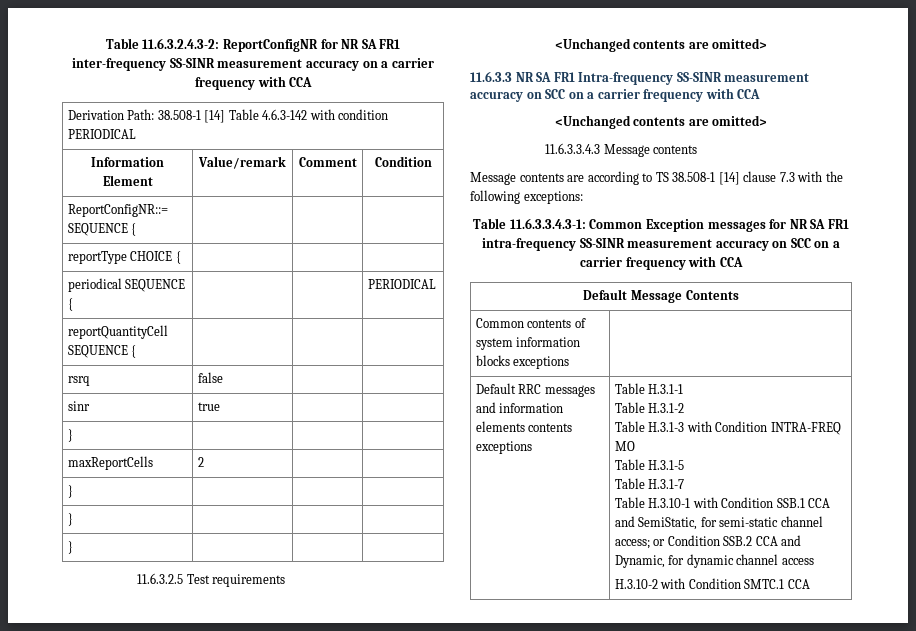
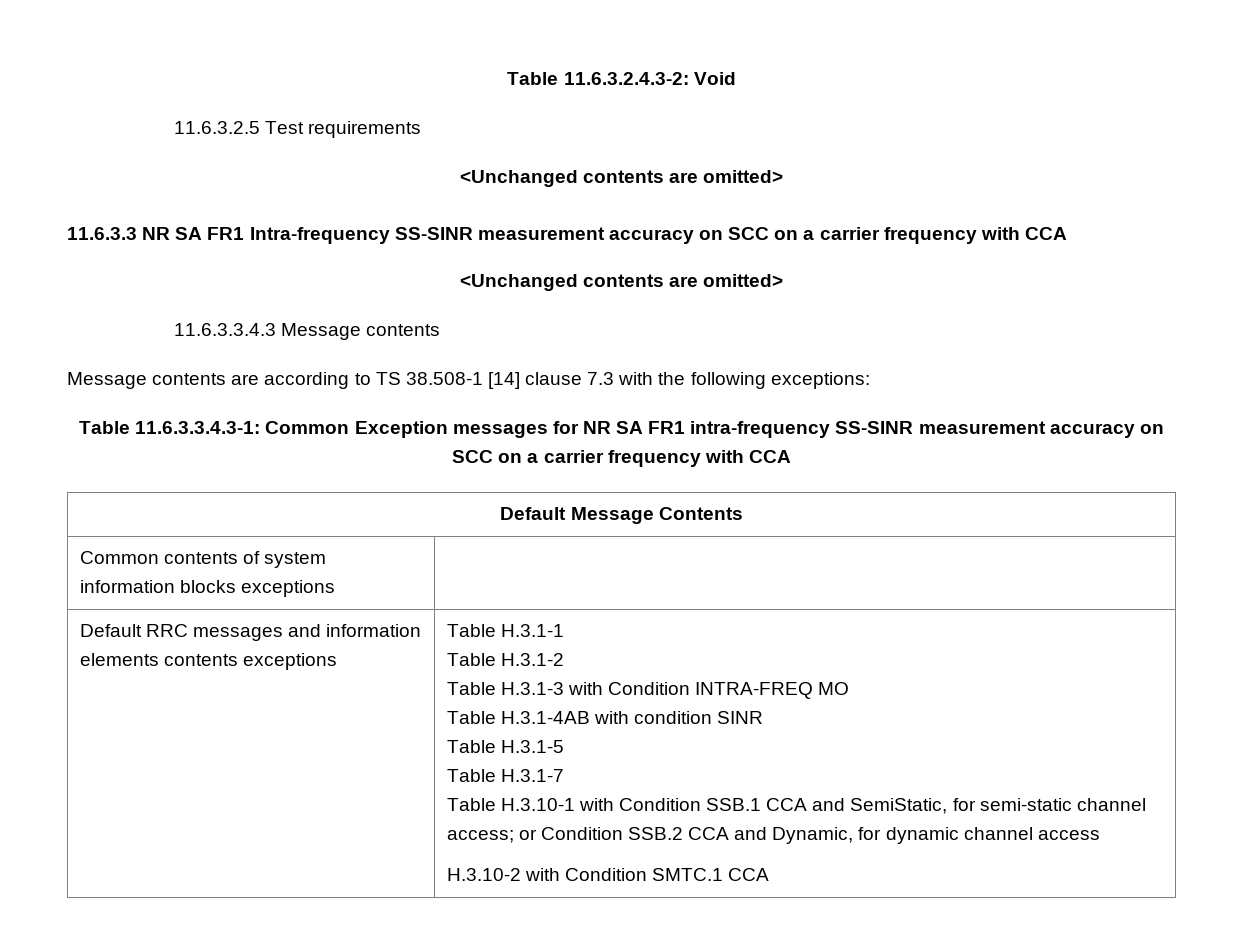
[222,39,401,52] [72,58,434,71] [194,76,313,90] [67,109,389,123] [67,129,136,139] [91,157,164,167] [102,175,153,186] [198,156,286,169] [298,157,357,167] [374,156,432,167] [67,204,168,217] [67,223,137,236] [67,251,181,264] [67,278,186,292] [67,298,73,311] [367,279,436,289] [67,325,168,339] [67,345,137,358] [67,376,90,386] [197,372,223,383] [67,401,90,411] [197,402,220,411] [67,429,73,442] [67,456,153,470] [197,457,204,467] [67,485,73,498] [67,513,73,526] [67,541,73,554] ReportConfigNR for NR SA FR1 inter-frequency SS-SINR measurement accuracy on a carrier frequency with CCA // Derivation Path: 38.508-1 [14] Table 4.6.3-142 with condition PERIODICAL // Information Element | Value/remark | Comment | Condition // ReportConfigNR::= SEQUENCE { | | | // reportType CHOICE { | | | // periodical SEQUENCE { | | | PERIODICAL // reportQuantityCell SEQUENCE { | | | // rsrq | false | | // sinr | true | | // } | | | // maxReportCells | 2 | | // } | | | // } | | | // } | | | -> [693,72,736,85] Void
(635, 446) none -> [446,711,764,724] // Table H.3.1-4AB with condition SINR

